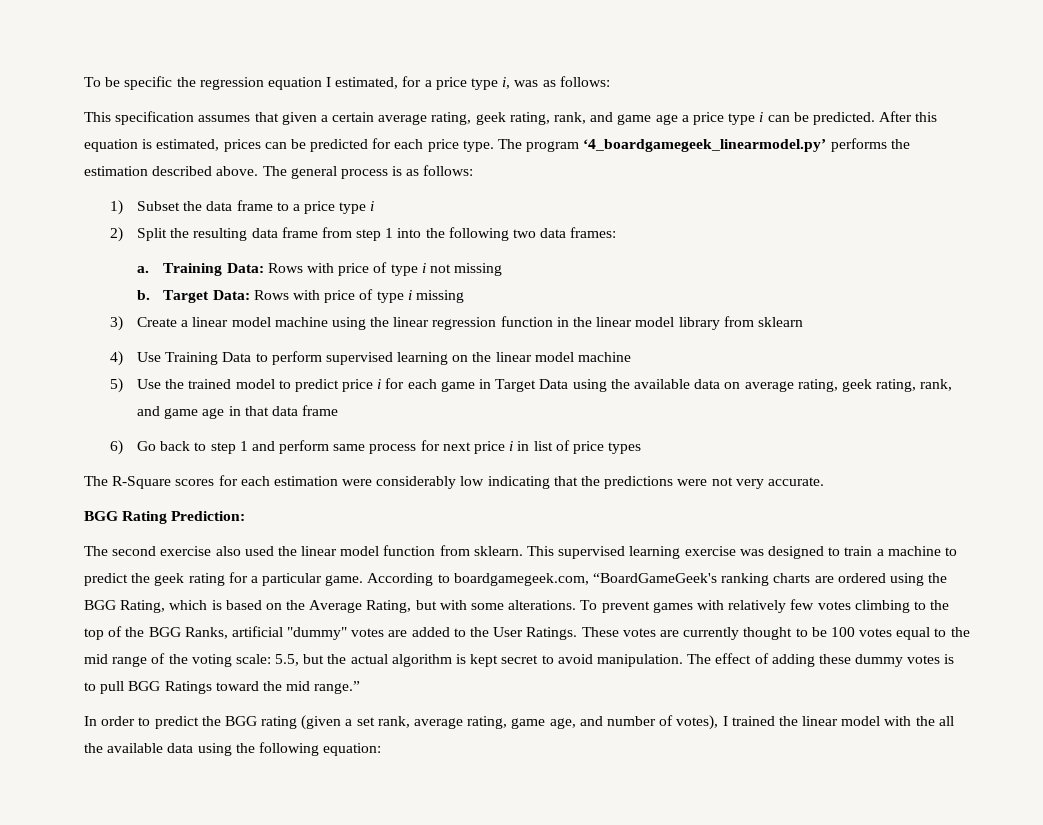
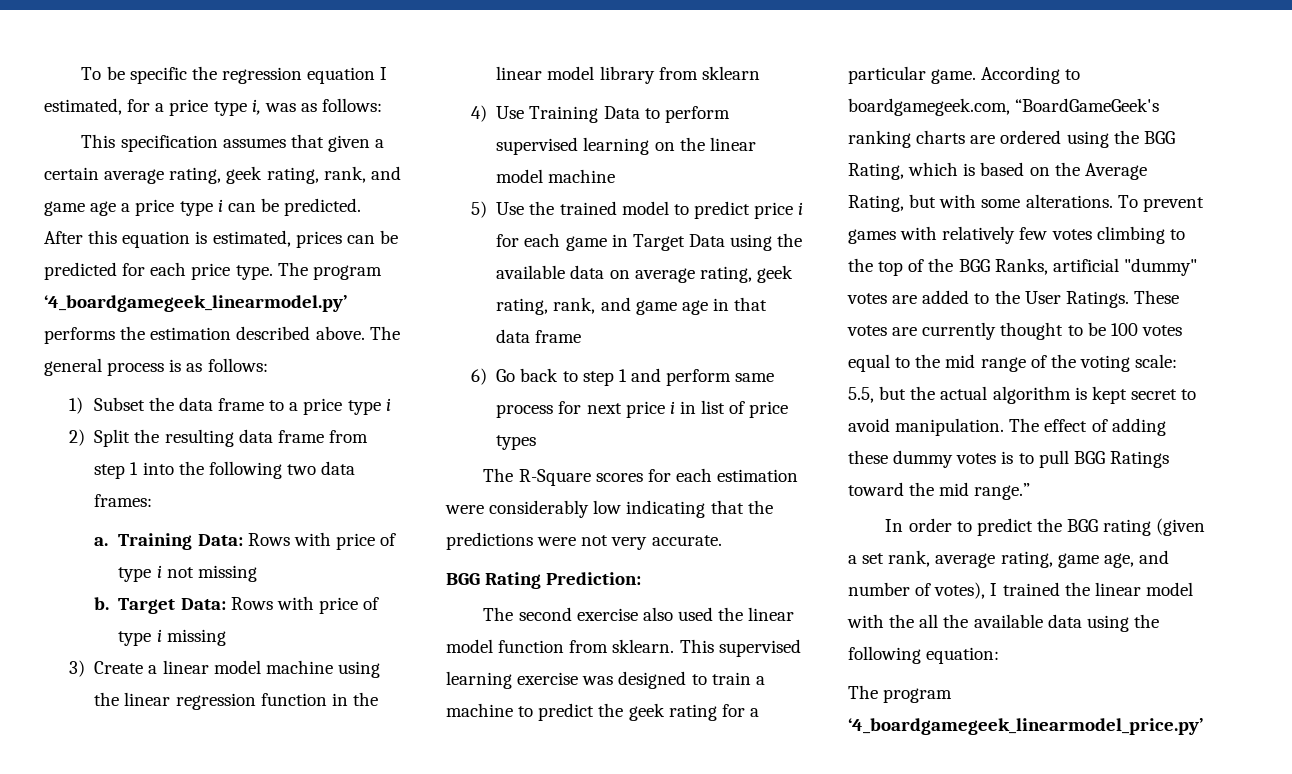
(382, 749) none -> [848,685,953,703] [848,718,1203,735] // The program ‘4_boardgamegeek_linearmodel_price.py’

